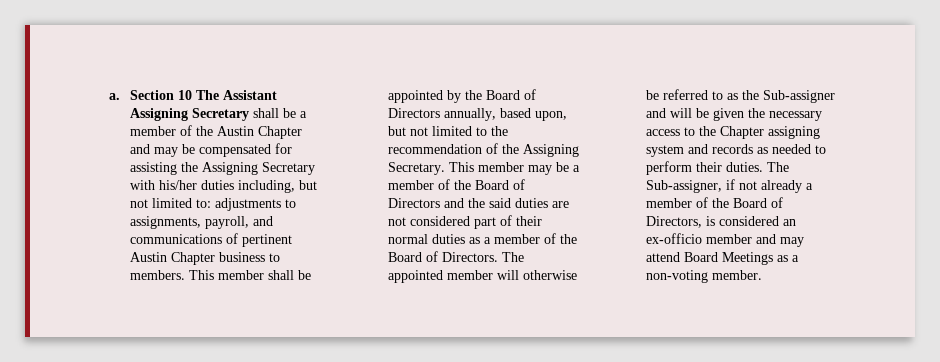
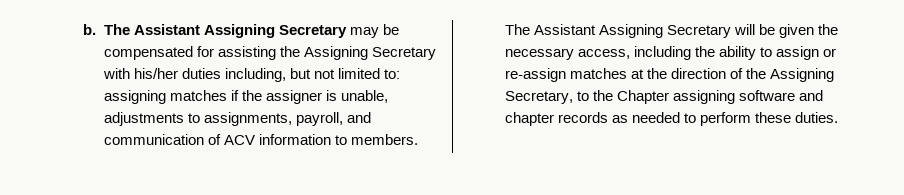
[108,90,278,100] [130,108,308,121] [130,125,303,139] [130,144,151,154] a. Section 10 The Assistant Assigning Secretary shall be a member of the Austin Chapter and -> [83,24,348,38] b. The Assistant Assigning Secretary
(212, 203) none -> [103,90,389,104] assigning matches if the assigner is unable,
[130,233,293,247] [130,252,281,265] [130,270,312,280] [388,89,537,103] [388,108,568,121] [388,126,509,136] [388,143,580,157] [388,162,581,175] [388,179,526,190] [388,198,570,208] [388,215,543,229] [388,233,578,244] [388,251,525,262] [388,270,578,283] [646,89,836,103] [646,108,667,118] communications of pertinent Austin Chapter business to members. This member shall be appointed by the Board of Directors annually, based upon, but not limited to the recommendation of the Assigning Secretary. This member may be a member of the Board of Directors and the said duties are not considered part of their normal duties as a member of the Board of Directors. The appointed member will otherwise be referred to as the Sub-assigner and -> [103,134,419,145] [504,24,732,38] communication of ACV information to members. The Assistant Assigning Secretary
[646,129,681,136] access -> [577,46,837,60] [504,68,835,82] [504,91,573,104] access, including the ability to assign or re-assign matches at the direction of the Assigning Secretary,
[646,144,709,157] system and -> [739,90,824,101] [504,112,554,126] software and chapter
[696,162,790,172] [646,179,814,193] [646,197,784,208] [646,216,797,228] [646,233,805,247] [646,252,800,265] [646,270,763,283] their duties. The Sub-assigner, if not already a member of the Board of Directors, is considered an ex-officio member and may attend Board Meetings as a non-voting member. -> [755,112,839,123] these duties.

